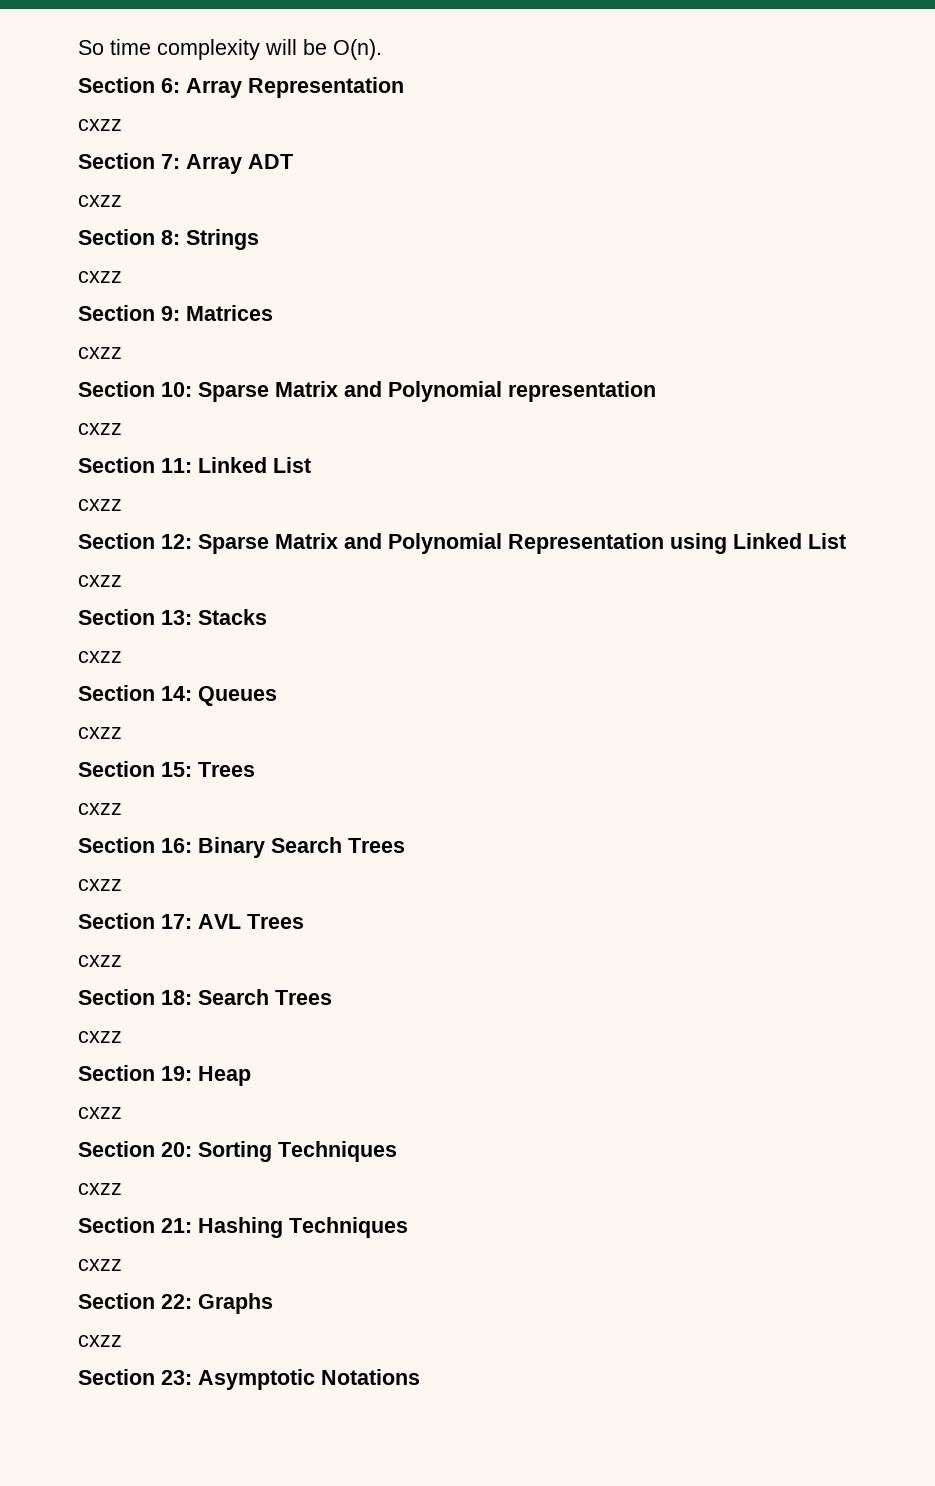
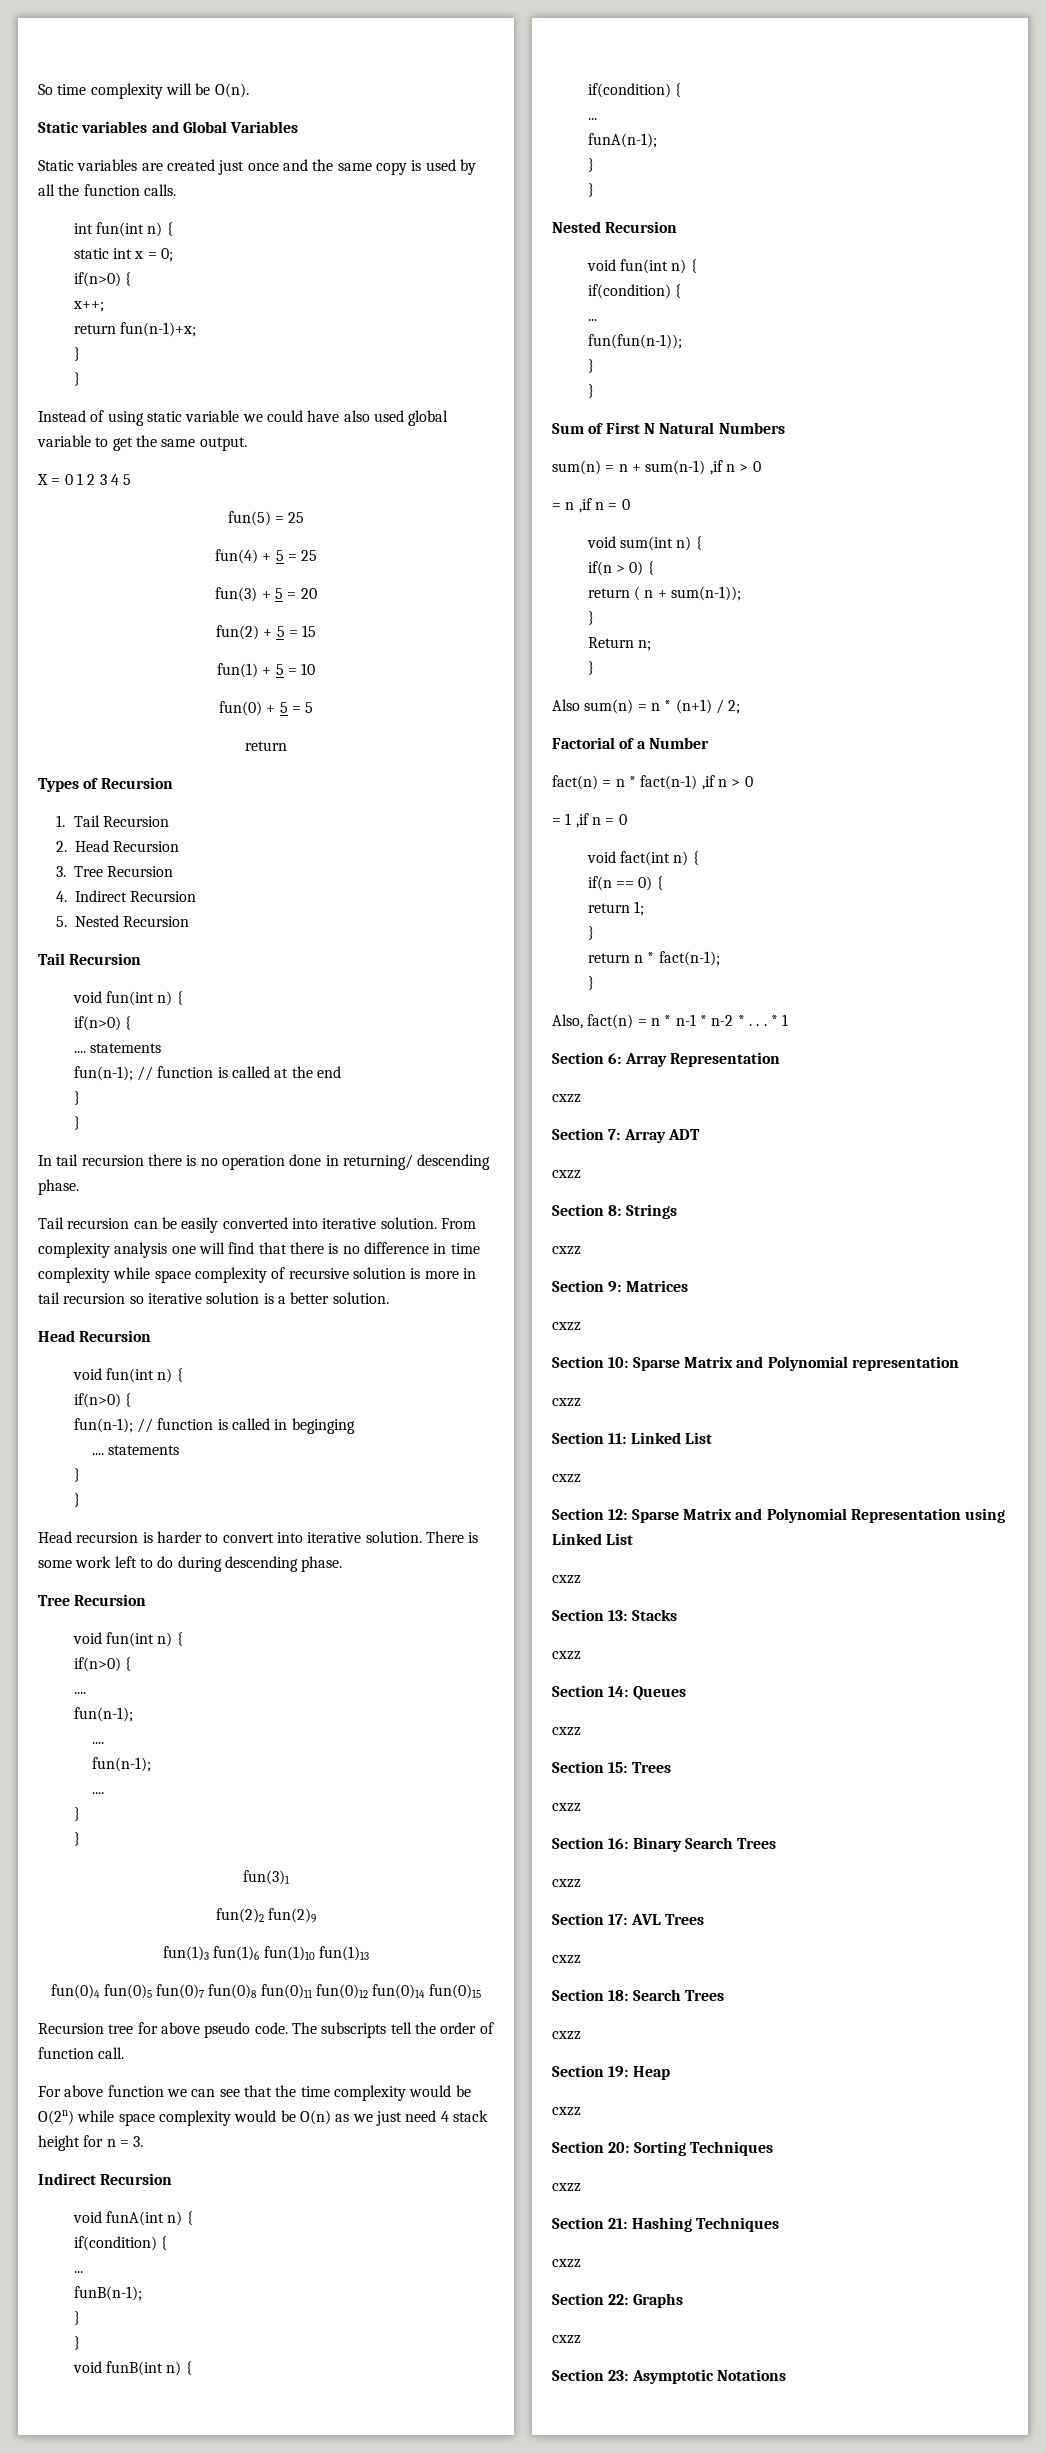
(382, 49) none -> [38,121,299,133] [38,159,476,175] [38,184,176,196] [73,222,173,237] [73,248,173,262] [73,272,132,287] [72,301,104,312] [73,322,197,337] [73,347,80,361] [73,372,80,386] [38,410,449,426] [37,435,247,451] [37,473,132,485] [227,511,305,526] [214,549,318,564] [215,587,317,602] [215,625,317,640] [216,663,316,678] [218,701,314,716] [245,741,287,751] [38,777,173,792] [55,815,170,827] [55,840,180,852] [55,866,174,877] [55,890,197,902] [55,915,190,927] [38,953,142,965] [72,991,183,1006] [73,1016,132,1031] [73,1043,162,1053] [73,1066,341,1081] [73,1091,80,1105] [73,1116,80,1130] [38,1154,491,1170] [38,1179,79,1195] [38,1217,476,1233] [38,1242,480,1258] [38,1267,476,1283] [38,1292,389,1304] [38,1330,152,1342] [72,1368,183,1383] [73,1393,132,1408] [73,1418,355,1434] [91,1445,179,1455] [73,1468,80,1482] [73,1493,80,1507] [38,1531,479,1543] [38,1556,343,1572] [38,1594,147,1606] [72,1632,183,1647] [73,1657,132,1672] [73,1692,86,1694] [73,1707,133,1722] [91,1742,104,1744] [91,1757,151,1772] [91,1792,104,1794] [73,1807,80,1821] [73,1832,80,1846] [243,1870,290,1885] [215,1908,317,1923] [163,1946,369,1961] [51,1984,481,1999] [38,2022,494,2038] [38,2047,125,2059] [38,2085,471,2101] [38,2110,488,2126] [38,2135,144,2151] [38,2173,173,2185] [72,2211,193,2226] [73,2236,168,2251] [73,2271,83,2273] [73,2286,142,2301] [73,2311,80,2325] [73,2336,80,2350] [72,2361,192,2376] [587,83,682,98] [587,118,597,120] [587,133,657,148] [587,158,594,172] [587,183,594,197] [552,221,678,233] [586,259,697,274] [587,284,682,299] [587,319,597,321] [587,334,682,349] [587,359,594,373] [587,384,594,398] [552,422,785,434] [552,460,761,475] [552,498,630,513] [586,536,702,551] [587,561,654,576] [587,586,741,601] [587,611,594,625] [587,637,652,651] [587,661,594,675] [552,699,741,714] [552,737,709,749] [552,775,753,790] [552,813,627,828] [586,851,699,866] [587,876,663,891] [587,901,645,916] [587,926,594,940] [587,951,720,966] [587,976,594,990] [552,1014,789,1029] // Static variables and Global Variables // Static variables are created just once and the same copy is used by all the function calls. // int fun(int n) { // static int x = 0; // if(n>0) { // x++; // return fun(n-1)+x; // } // } // Instead of using static variable we could have also used global variable to get the same output. // X = 0 1 2 3 4 5 // fun(5) = 25 // fun(4) + 5 = 25 // fun(3) + 5 = 20 // fun(2) + 5 = 15 // fun(1) + 5 = 10 // fun(0) + 5 = 5 // return // Types of Recursion // 1. Tail Recursion // 2. Head Recursion // 3. Tree Recursion // 4. Indirect Recursion // 5. Nested Recursion // Tail Recursion // void fun(int n) { // if(n>0) { // .... statements // fun(n-1); // function is called at the end // } // } // In tail recursion there is no operation done in returning/ descending phase. // Tail recursion can be easily converted into iterative solution. From complexity analysis one will find that there is no difference in time complexity while space complexity of recursive solution is more in tail recursion so iterative solution is a better solution. // Head Recursion // void fun(int n) { // if(n>0) { // fun(n-1); // function is called in beginging // .... statements // } // } // Head recursion is harder to convert into iterative solution. There is some work left to do during descending phase. // Tree Recursion // void fun(int n) { // if(n>0) { // .... // fun(n-1); // .... // fun(n-1); // .... // } // } // fun(3)1 // fun(2)2 fun(2)9 // fun(1)3 fun(1)6 fun(1)10 fun(1)13 // fun(0)4 fun(0)5 fun(0)7 fun(0)8 fun(0)11 fun(0)12 fun(0)14 fun(0)15 // Recursion tree for above pseudo code. The subscripts tell the order of function call. // For above function we can see that the time complexity would be O(2n) while space complexity would be O(n) as we just need 4 stack height for n = 3. // Indirect Recursion // void funA(int n) { // if(condition) { // ... // funB(n-1); // } // } // void funB(int n) { // if(condition) { // ... // funA(n-1); // } // } // Nested Recursion // void fun(int n) { // if(condition) { // ... // fun(fun(n-1)); // } // } // Sum of First N Natural Numbers // sum(n) = n + sum(n-1) ,if n > 0 // = n ,if n = 0 // void sum(int n) { // if(n > 0) { // return ( n + sum(n-1)); // } // Return n; // } // Also sum(n) = n * (n+1) / 2; // Factorial of a Number // fact(n) = n * fact(n-1) ,if n > 0 // = 1 ,if n = 0 // void fact(int n) { // if(n == 0) { // return 1; // } // return n * fact(n-1); // } // Also, fact(n) = n * n-1 * n-2 * . . . * 1

